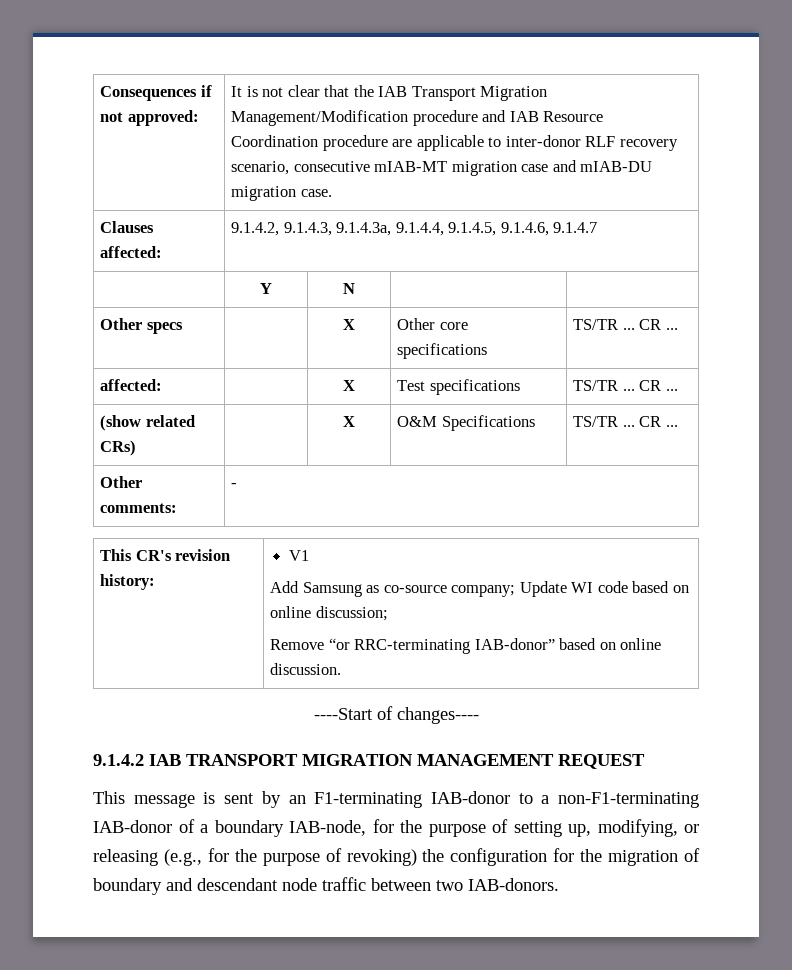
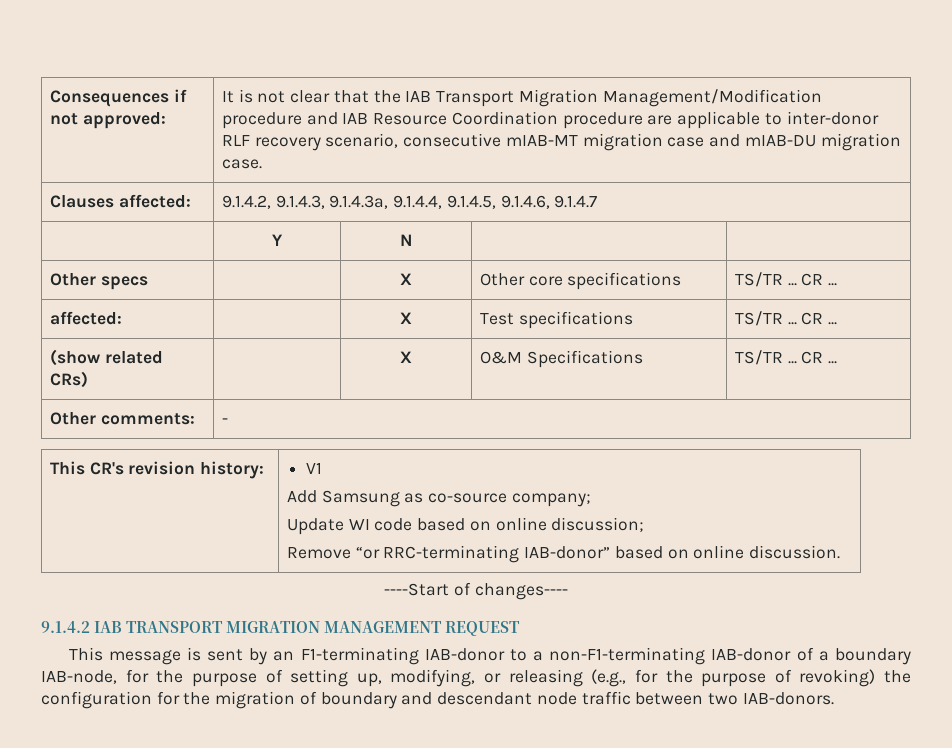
(516, 591) none -> (591, 500) //

